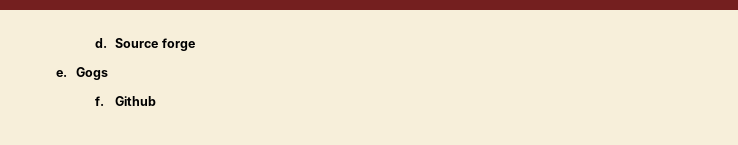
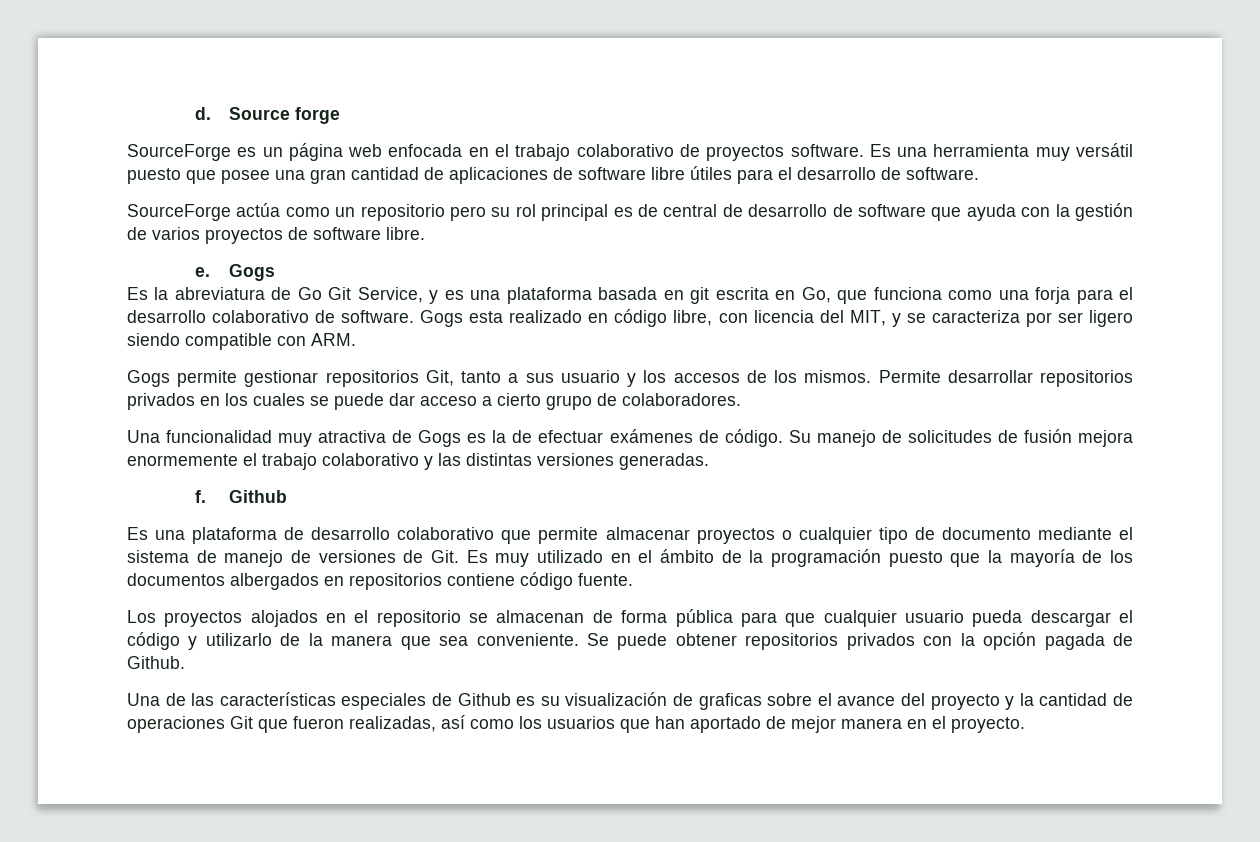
[56,67,108,80] [95,96,156,106] e. Gogs // f. Github -> [127,143,1133,161] [127,166,979,184] [127,203,1133,221] [127,227,425,244] [194,264,275,281] [127,287,1134,304] [127,309,1133,327] [127,333,356,350] [127,370,1134,387] [127,393,741,410] [127,429,1133,447] [127,453,709,470] [194,490,287,503] [127,527,1133,544] [127,549,1133,567] [127,572,633,590] [127,609,1134,627] [127,632,1134,650] [127,656,185,669] [127,692,1134,710] [127,715,1025,733] SourceForge es un página web enfocada en el trabajo colaborativo de proyectos software. Es una herramienta muy versátil puesto que posee una gran cantidad de aplicaciones de software libre útiles para el desarrollo de software. // SourceForge actúa como un repositorio pero su rol principal es de central de desarrollo de software que ayuda con la gestión de varios proyectos de software libre. // e. Gogs // Es la abreviatura de Go Git Service, y es una plataforma basada en git escrita en Go, que funciona como una forja para el desarrollo colaborativo de software. Gogs esta realizado en código libre, con licencia del MIT, y se caracteriza por ser ligero siendo compatible con ARM. // Gogs permite gestionar repositorios Git, tanto a sus usuario y los accesos de los mismos. Permite desarrollar repositorios privados en los cuales se puede dar acceso a cierto grupo de colaboradores. // Una funcionalidad muy atractiva de Gogs es la de efectuar exámenes de código. Su manejo de solicitudes de fusión mejora enormemente el trabajo colaborativo y las distintas versiones generadas. // f. Github // Es una plataforma de desarrollo colaborativo que permite almacenar proyectos o cualquier tipo de documento mediante el sistema de manejo de versiones de Git. Es muy utilizado en el ámbito de la programación puesto que la mayoría de los documentos albergados en repositorios contiene código fuente. // Los proyectos alojados en el repositorio se almacenan de forma pública para que cualquier usuario pueda descargar el código y utilizarlo de la manera que sea conveniente. Se puede obtener repositorios privados con la opción pagada de Github. // Una de las características especiales de Github es su visualización de graficas sobre el avance del proyecto y la cantidad de operaciones Git que fueron realizadas, así como los usuarios que han aportado de mejor manera en el proyecto.

